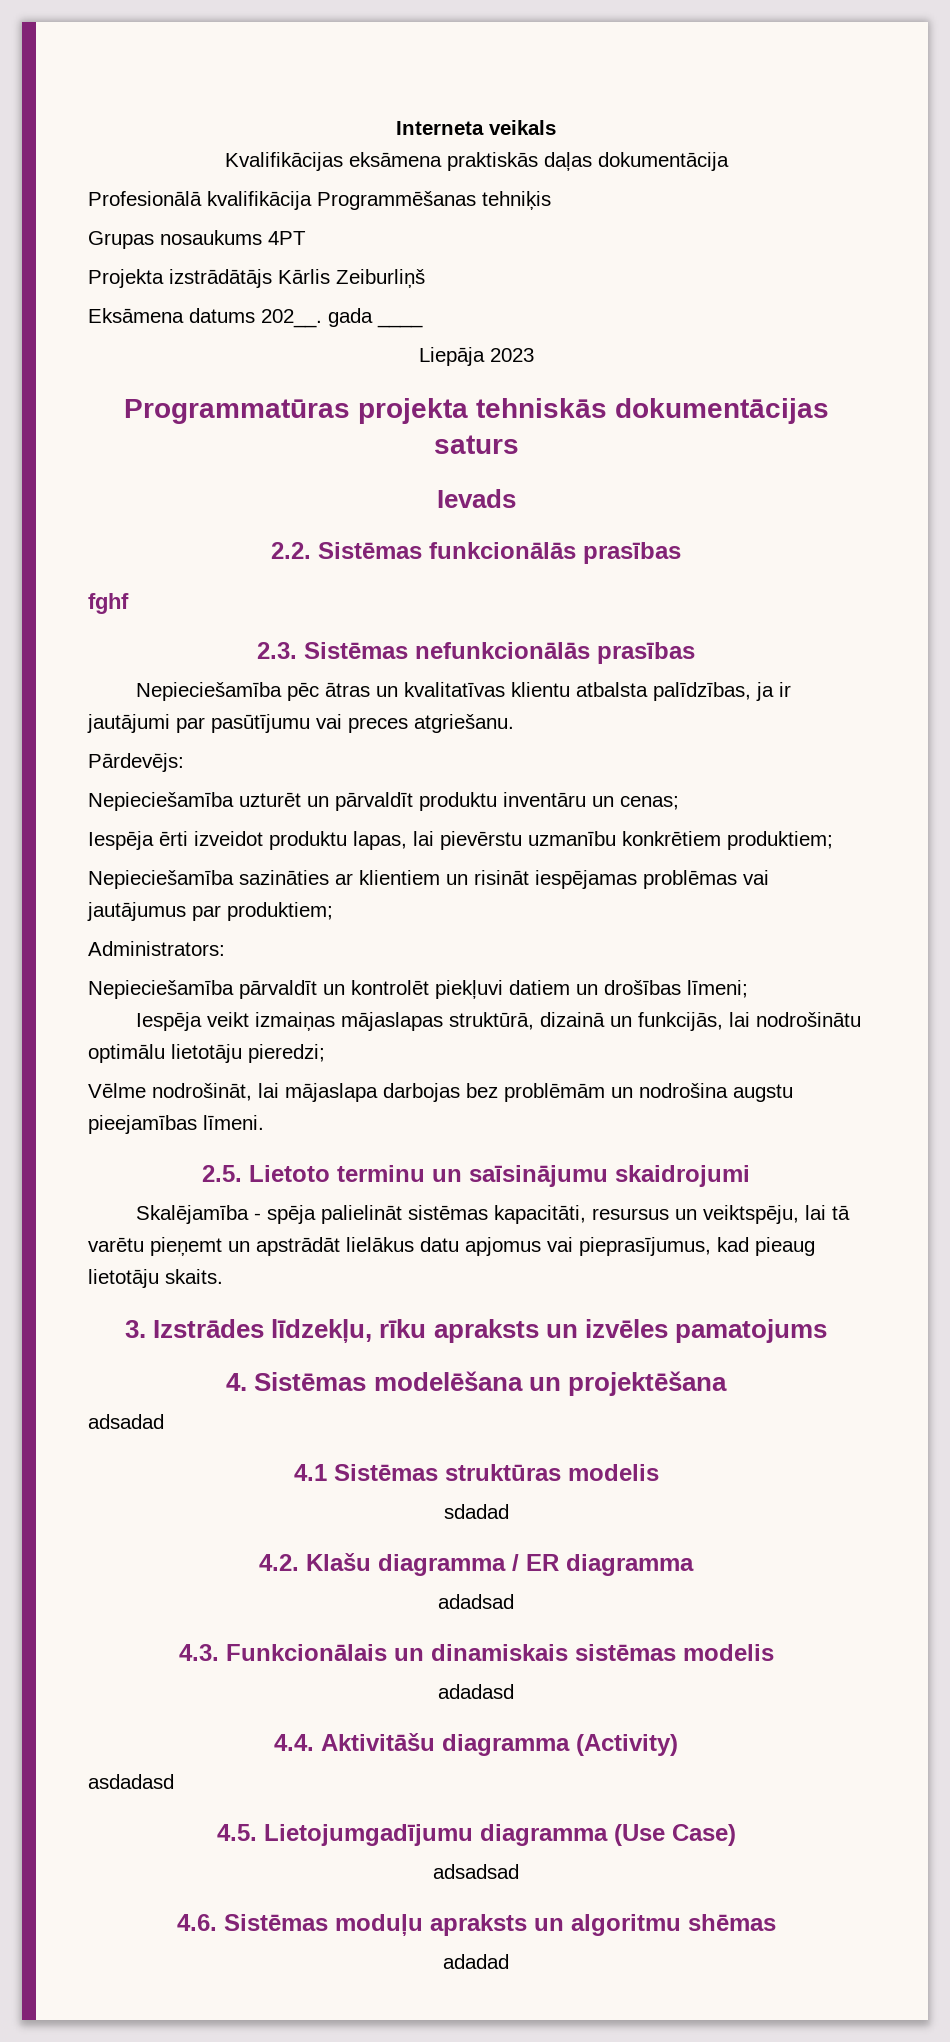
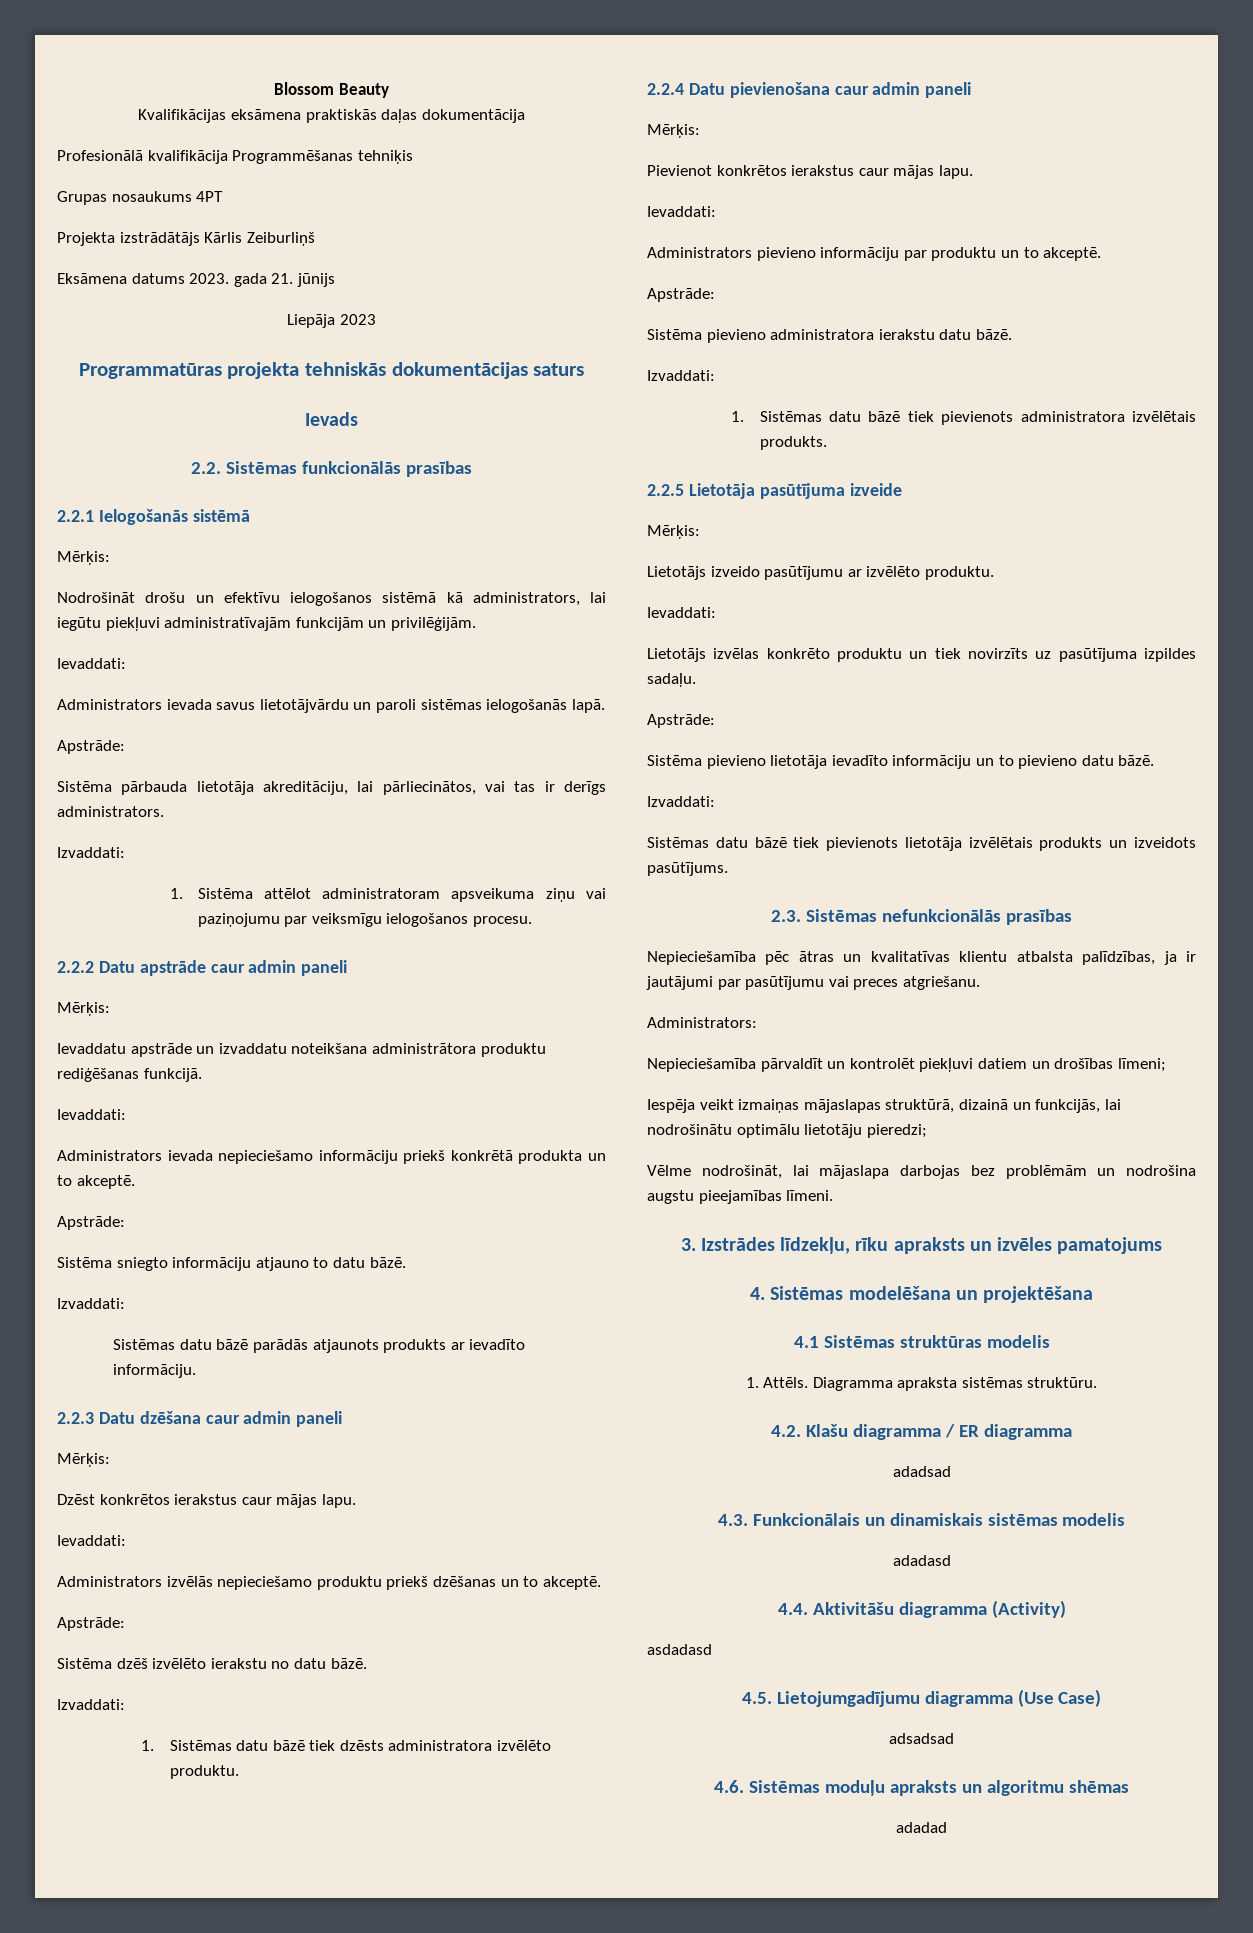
[396,120,556,135] Interneta veikals -> [274,82,389,98] Blossom Beauty
[261,308,423,328] 202__. gada ____ -> [189,273,335,287] 2023. gada 21. jūnijs
[88,593,129,614] fghf -> [57,509,250,525] [57,551,110,565] [57,592,606,606] [57,617,476,631] [57,658,126,669] [57,699,605,713] [57,740,125,754] [57,781,606,795] [57,806,164,817] [57,847,125,858] [169,888,606,902] [197,913,533,927] [57,960,348,976] [57,1002,110,1016] [57,1043,546,1057] [57,1068,202,1082] [57,1109,126,1120] [57,1150,606,1164] [57,1175,135,1189] [57,1216,125,1230] [57,1257,406,1271] [57,1298,125,1309] [113,1339,526,1353] [113,1364,197,1378] [57,1411,343,1427] [57,1453,110,1467] [57,1494,356,1508] [57,1535,126,1546] [57,1576,601,1590] [57,1617,125,1631] [57,1658,367,1669] [57,1699,125,1710] [141,1740,552,1751] [169,1765,239,1779] [647,82,972,98] [647,124,700,138] [647,165,973,179] [647,206,716,217] [647,247,1102,261] [647,288,715,302] [647,329,1012,343] [647,370,715,381] [731,411,1196,425] [759,436,827,450] [647,483,902,499] [647,525,700,539] [647,566,994,580] [647,607,716,618] [647,648,1196,662] [647,673,696,687] [647,714,715,728] [647,755,1155,769] [647,796,715,807] [647,837,1196,851] [647,862,728,876] 2.2.1 Ielogošanās sistēmā // Mērķis: // Nodrošināt drošu un efektīvu ielogošanos sistēmā kā administrators, lai iegūtu piekļuvi administratīvajām funkcijām un privilēģijām. // Ievaddati: // Administrators ievada savus lietotājvārdu un paroli sistēmas ielogošanās lapā. // Apstrāde: // Sistēma pārbauda lietotāja akreditāciju, lai pārliecinātos, vai tas ir derīgs administrators. // Izvaddati: // 1. Sistēma attēlot administratoram apsveikuma ziņu vai paziņojumu par veiksmīgu ielogošanos procesu. // 2.2.2 Datu apstrāde caur admin paneli // Mērķis: // Ievaddatu apstrāde un izvaddatu noteikšana administrātora produktu rediģēšanas funkcijā. // Ievaddati: // Administrators ievada nepieciešamo informāciju priekš konkrētā produkta un to akceptē. // Apstrāde: // Sistēma sniegto informāciju atjauno to datu bāzē. // Izvaddati: // Sistēmas datu bāzē parādās atjaunots produkts ar ievadīto informāciju. // 2.2.3 Datu dzēšana caur admin paneli // Mērķis: // Dzēst konkrētos ierakstus caur mājas lapu. // Ievaddati: // Administrators izvēlās nepieciešamo produktu priekš dzēšanas un to akceptē. // Apstrāde: // Sistēma dzēš izvēlēto ierakstu no datu bāzē. // Izvaddati: // 1. Sistēmas datu bāzē tiek dzēsts administratora izvēlēto produktu. // 2.2.4 Datu pievienošana caur admin paneli // Mērķis: // Pievienot konkrētos ierakstus caur mājas lapu. // Ievaddati: // Administrators pievieno informāciju par produktu un to akceptē. // Apstrāde: // Sistēma pievieno administratora ierakstu datu bāzē. // Izvaddati: // 1. Sistēmas datu bāzē tiek pievienots administratora izvēlētais produkts. // 2.2.5 Lietotāja pasūtījuma izveide // Mērķis: // Lietotājs izveido pasūtījumu ar izvēlēto produktu. // Ievaddati: // Lietotājs izvēlas konkrēto produktu un tiek novirzīts uz pasūtījuma izpildes sadaļu. // Apstrāde: // Sistēma pievieno lietotāja ievadīto informāciju un to pievieno datu bāzē. // Izvaddati: // Sistēmas datu bāzē tiek pievienots lietotāja izvēlētais produkts un izveidots pasūtījums.
[88,753,184,772] [88,792,679,811] [88,831,833,850] [88,870,769,889] [87,902,333,921] // Pārdevējs: // Nepieciešamība uzturēt un pārvaldīt produktu inventāru un cenas; // Iespēja ērti izveidot produktu lapas, lai pievērstu uzmanību konkrētiem produktiem; // Nepieciešamība sazināties ar klientiem un risināt iespējamas problēmas vai jautājumus par produktiem; -> (980, 983) none
[202,1165,750,1187] [136,1205,851,1224] [88,1237,815,1256] [88,1269,223,1288] // 2.5. Lietoto terminu un saīsinājumu skaidrojumi // Skalējamība - spēja palielināt sistēmas kapacitāti, resursus un veiktspēju, lai tā varētu pieņemt un apstrādāt lielākus datu apjomus vai pieprasījumus, kad pieaug lietotāju skaits. -> (834, 1195) none
[88,1414,164,1429] // adsadad -> (1094, 1294) none
[443,1504,509,1519] sdadad -> [745,1377,1098,1391] 1. Attēls. Diagramma apraksta sistēmas struktūru.

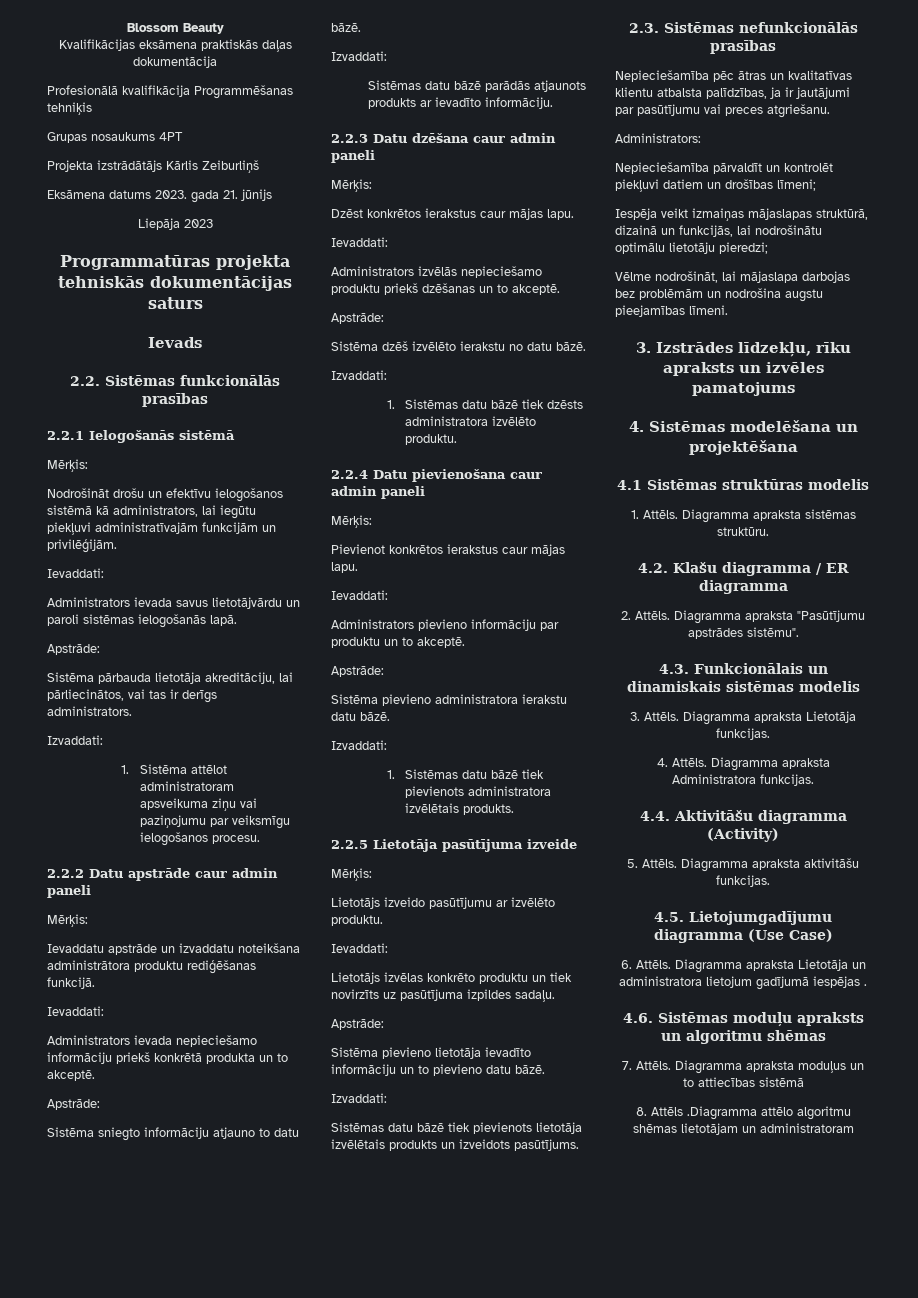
[892,1466,951,1477] adadsad -> [621,610,865,624] [687,627,799,639] 2. Attēls. Diagramma apraksta "Pasūtījumu apstrādes sistēmu".
[892,1555,951,1566] [777,1600,1066,1618] [647,1644,712,1655] adadasd // 4.4. Aktivitāšu diagramma (Activity) // asdadasd -> [630,711,856,725] [716,728,770,740] [656,757,830,771] [672,774,814,786] [639,810,847,824] [707,828,779,842] [627,858,859,872] [716,875,770,887] 3. Attēls. Diagramma apraksta Lietotāja funkcijas. // 4. Attēls. Diagramma apraksta Administratora funkcijas. // 4.4. Aktivitāšu diagramma (Activity) // 5. Attēls. Diagramma apraksta aktivitāšu funkcijas.
[889,1733,954,1744] adsadsad -> [620,959,866,973] [619,976,867,990] 6. Attēls. Diagramma apraksta Lietotāja un administratora lietojum gadījumā iespējas .
[896,1822,947,1833] adadad -> [622,1060,864,1074] [682,1077,804,1087] [635,1106,851,1120] [632,1123,854,1135] 7. Attēls. Diagramma apraksta moduļus un to attiecības sistēmā // 8. Attēls .Diagramma attēlo algoritmu shēmas lietotājam un administratoram

